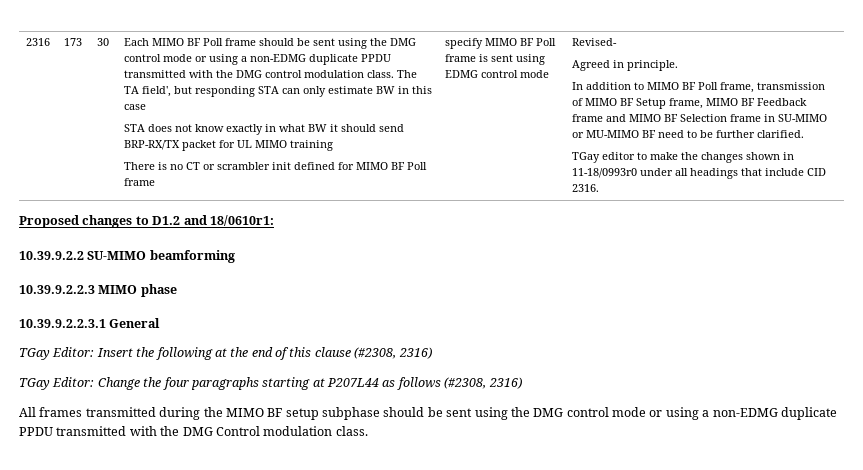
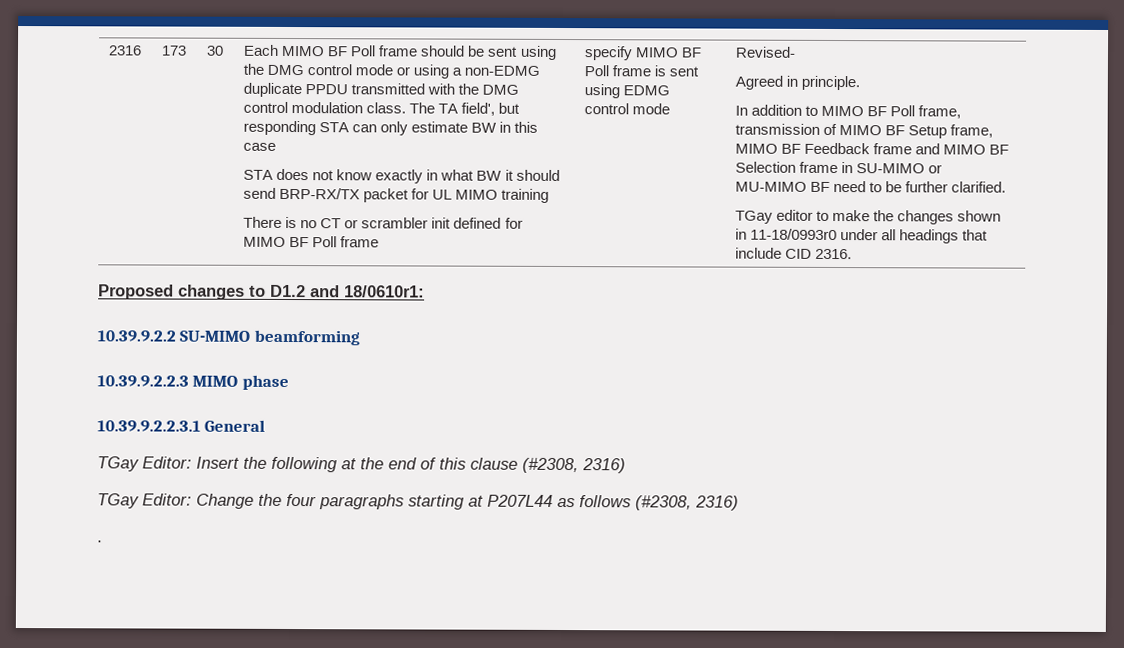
[19,407,837,420] [19,426,368,436] All frames transmitted during the MIMO BF setup subphase should be sent using the DMG control mode or using a non-EDMG duplicate PPDU transmitted with the DMG Control modulation class. -> [97,540,103,543] .

